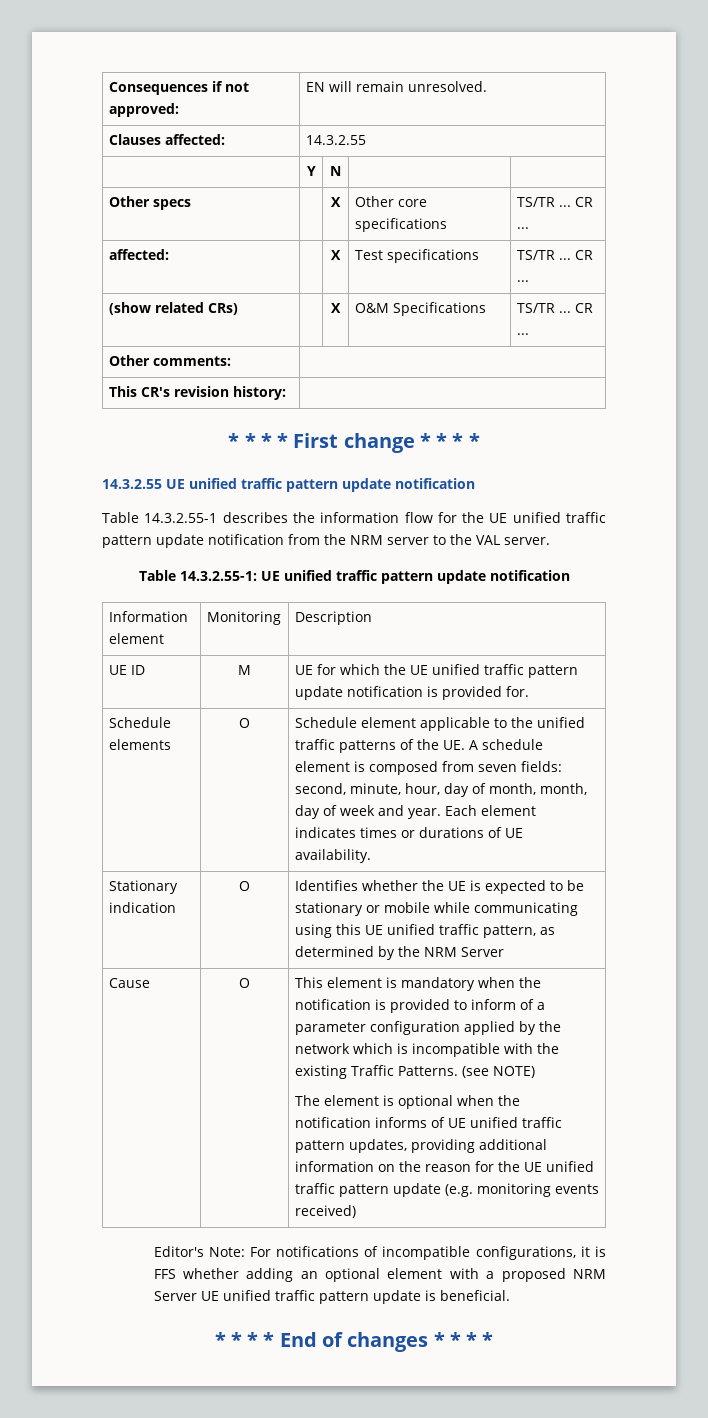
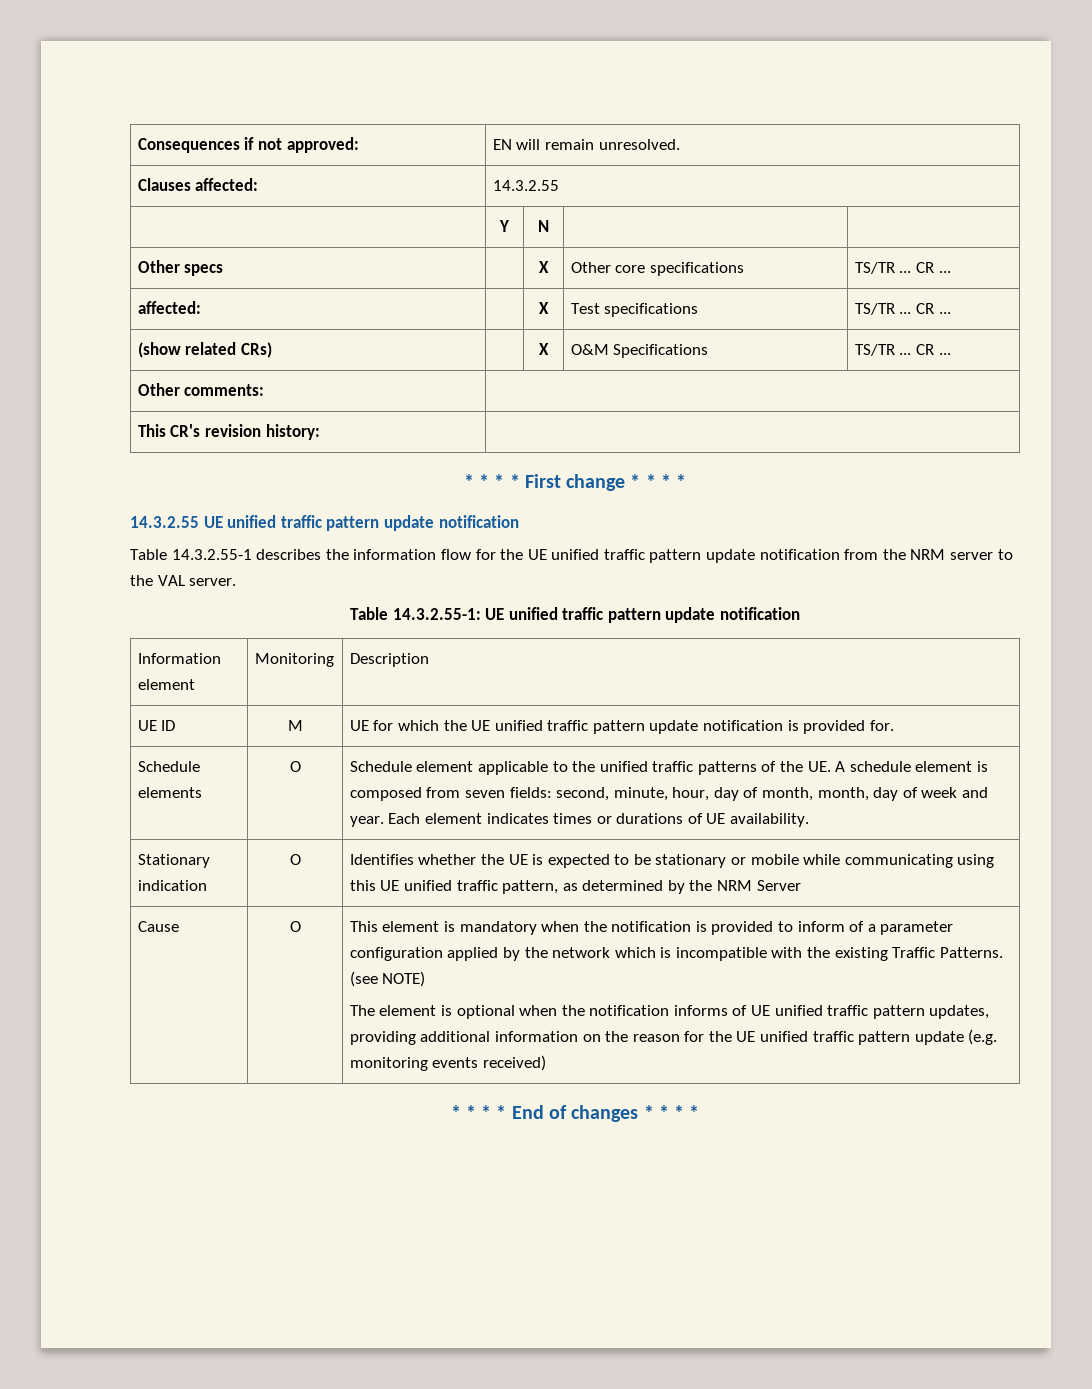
[153,1246,607,1260] [153,1268,606,1282] [153,1290,510,1304] // Editor's Note: For notifications of incompatible configurations, it is FFS whether adding an optional element with a proposed NRM Server UE unified traffic pattern update is beneficial. -> (546, 1063) none

